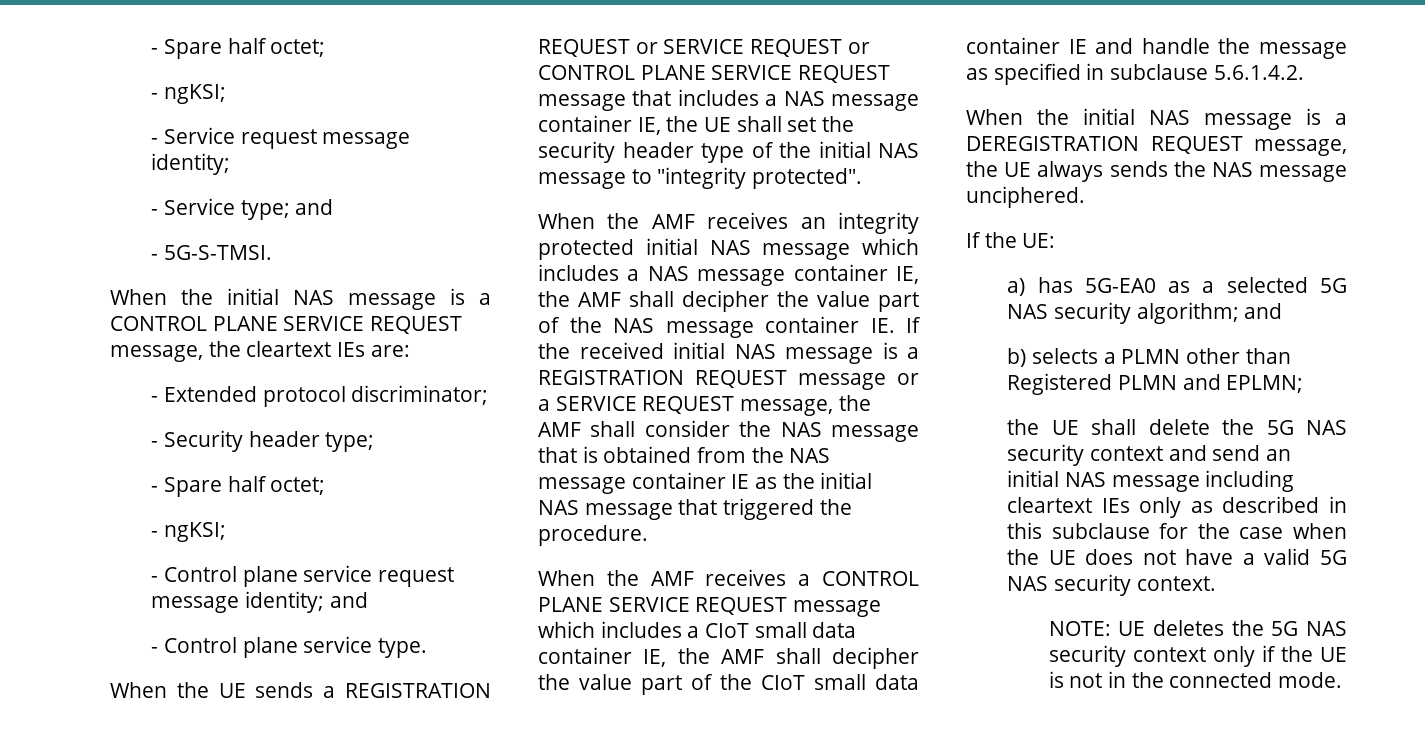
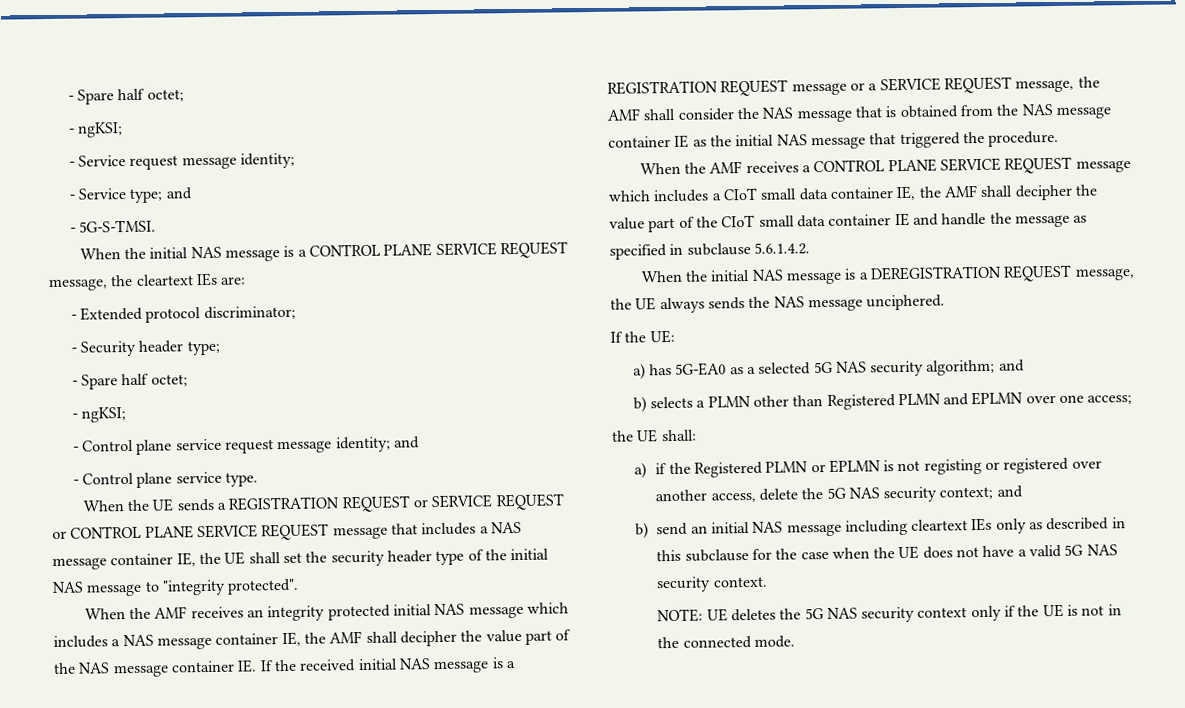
[1226,375,1304,393] [1007,419,1137,435] EPLMN; // the UE shall -> [971,391,1133,406] [611,429,697,443] [633,457,1102,479] [655,489,756,503] EPLMN over one access; // the UE shall: // a) if the Registered PLMN or EPLMN is not registing or registered over another access,
[1089,445,1207,461] context and -> [939,485,1023,500] [634,522,649,539] context; and // b)

